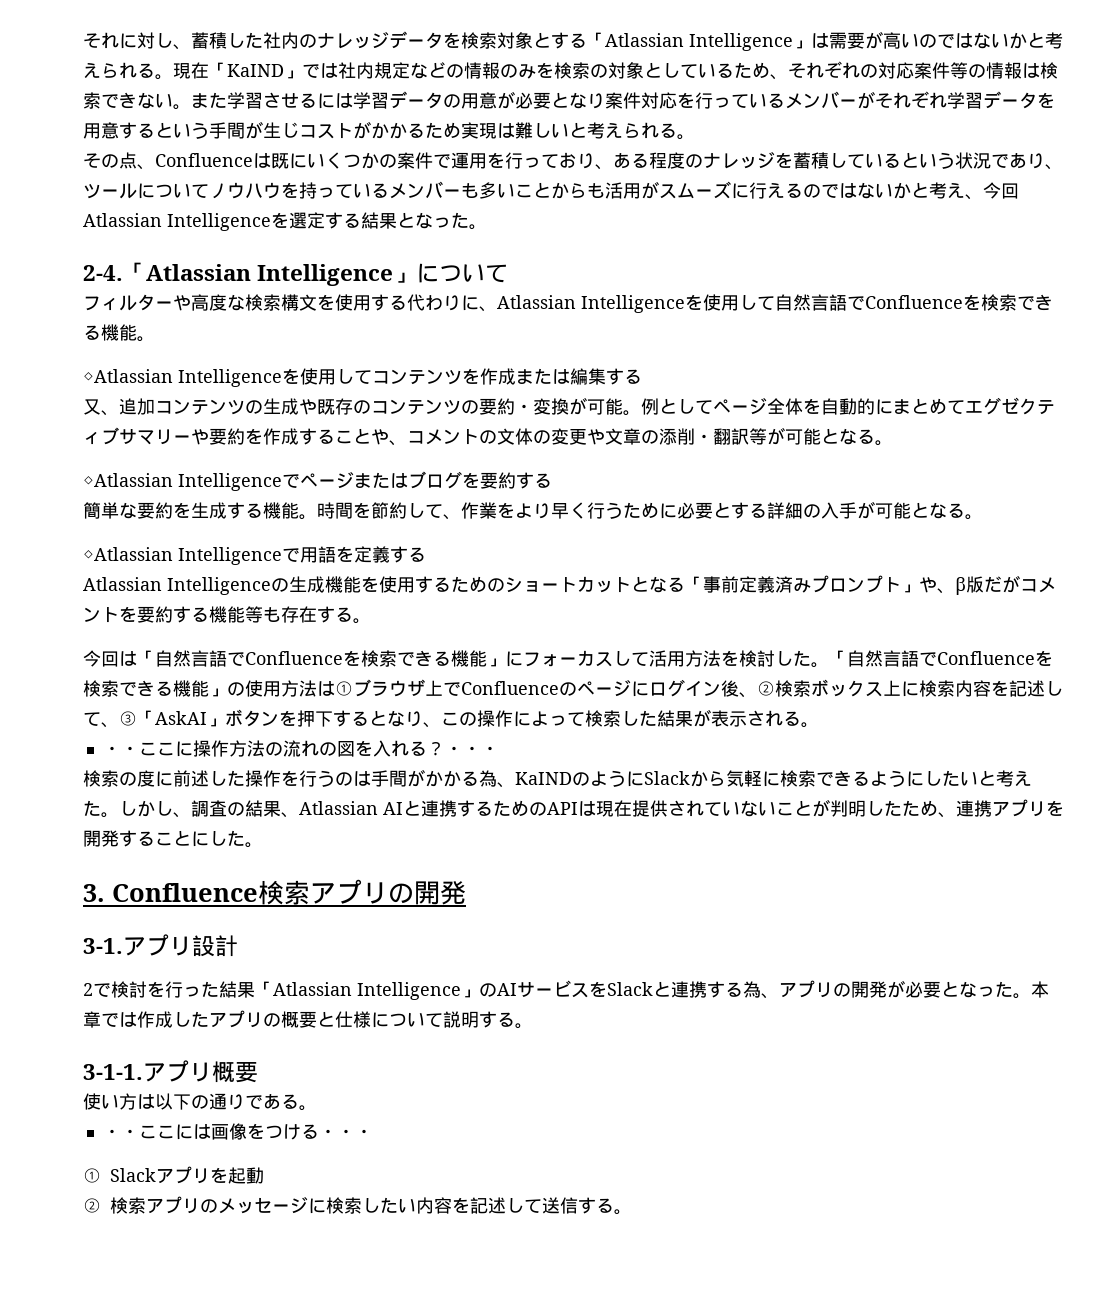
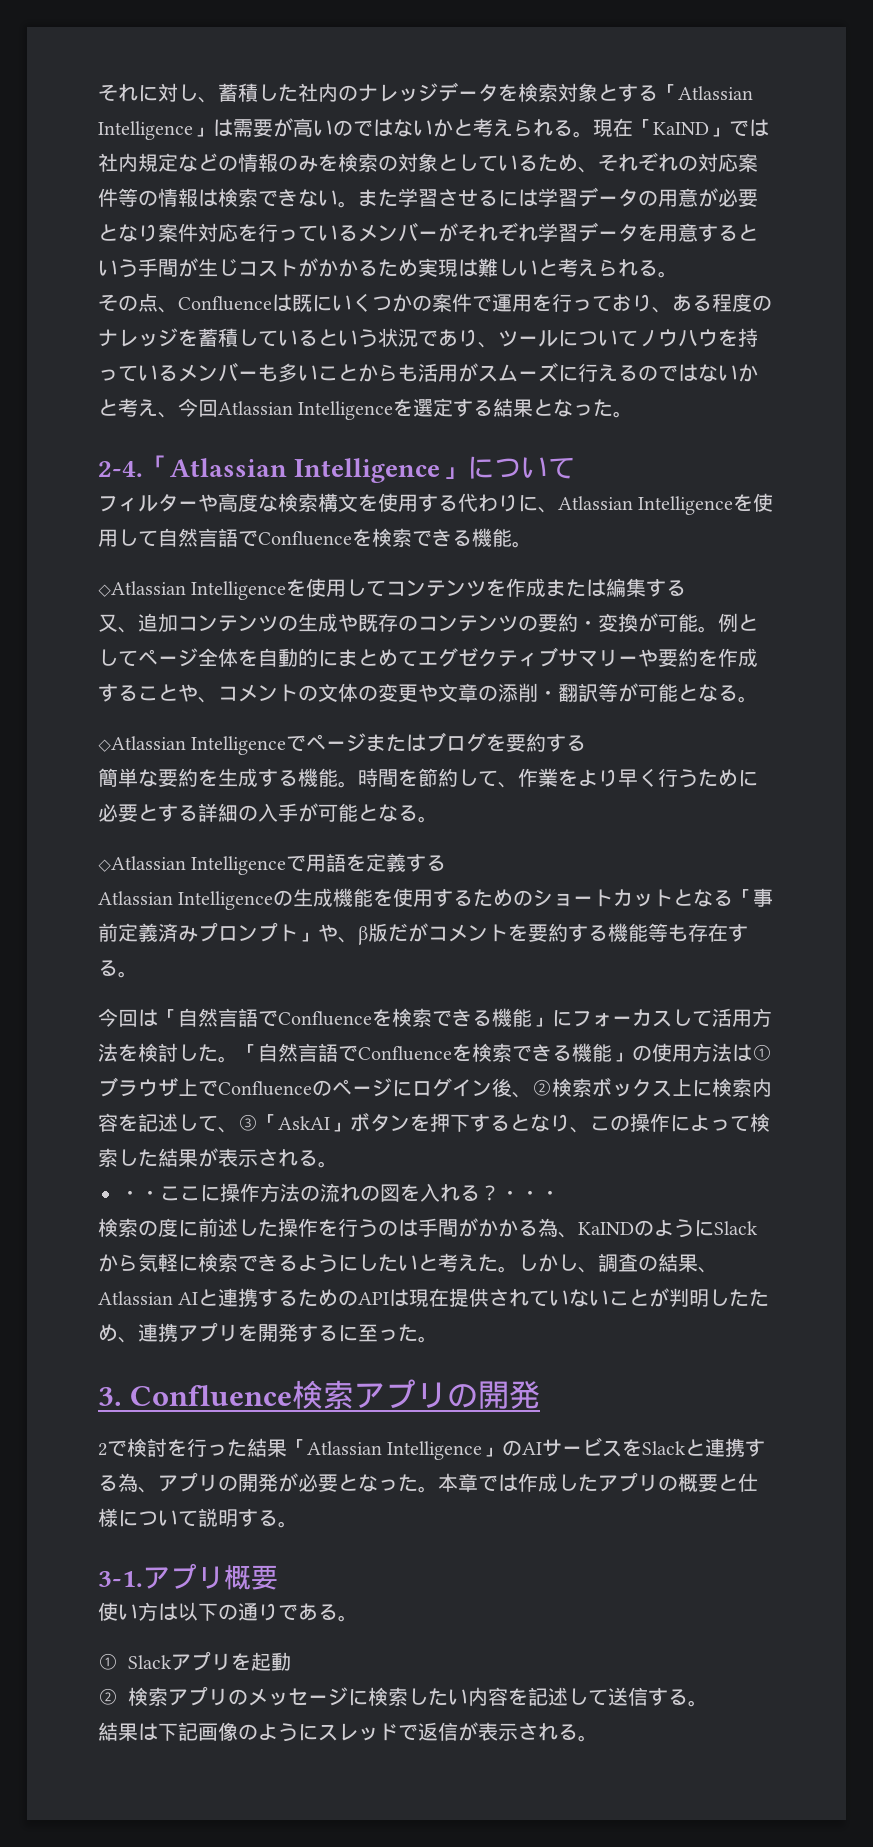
[155,830,227,847] ことにし -> [338,1324,398,1342] に至っ
[83,934,238,957] // 3-1.アプリ設計 -> (541, 1395) none
[83,1064,143,1080] 3-1-1. -> [98,1571,143,1587] 3-1.
[102,1123,373,1140] // ・・ここには画像をつける・・・ -> (358, 1618) none
(632, 1212) none -> [98,1722,598,1742] // 結果は下記画像のようにスレッドで返信が表示される。

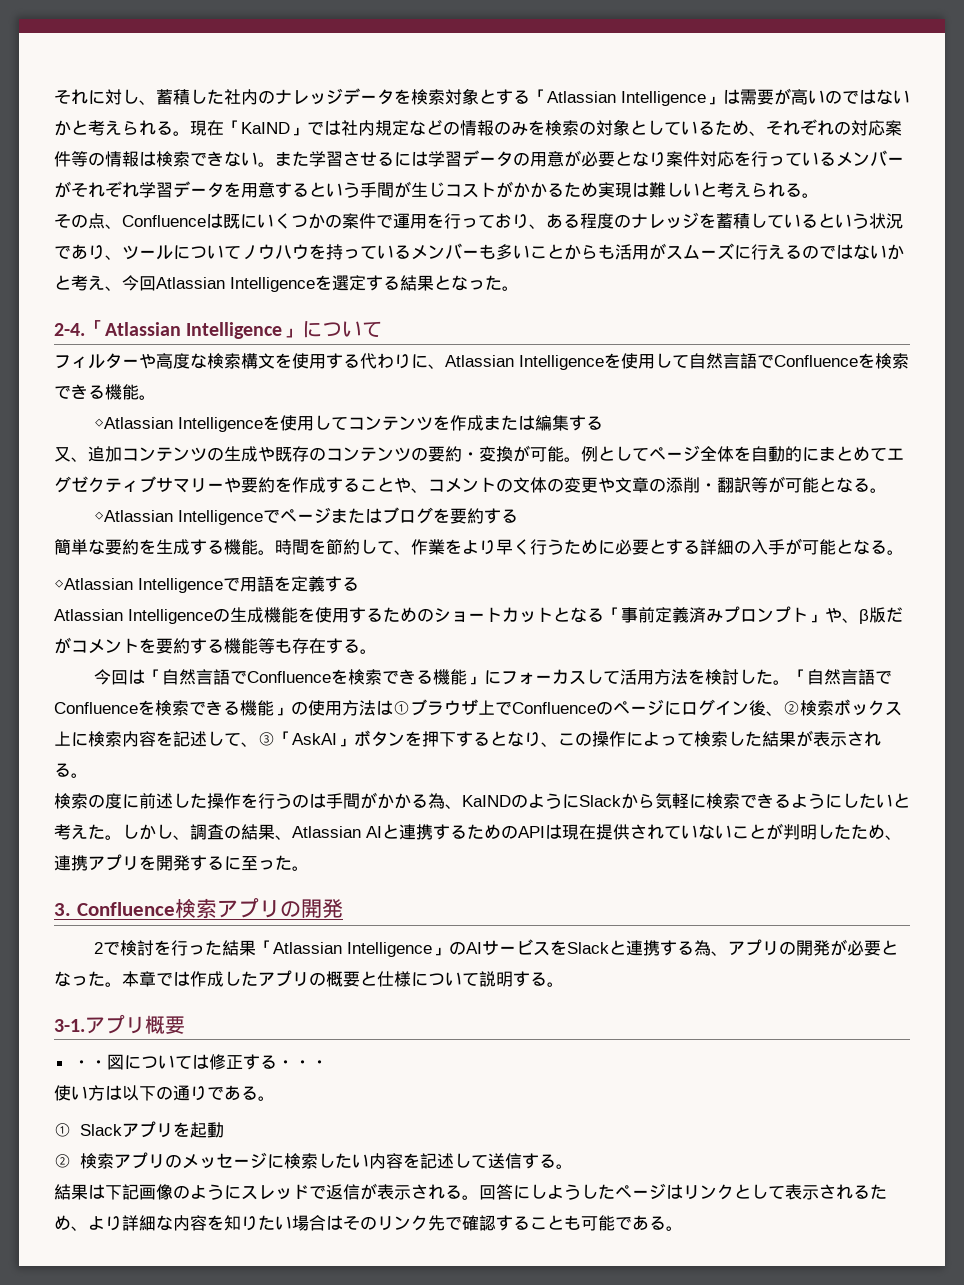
[120,1183,560,1202] // ・・ここに操作方法の流れの図を入れる？・・・ -> (88, 775) none
(278, 1577) none -> [72,1054,328,1070] // ・・図については修正する・・・
(598, 1738) none -> [479,1183,887,1200] [54,1215,683,1231] 回答にしようしたページはリンクとして表示されるため、より詳細な内容を知りたい場合はそのリンク先で確認することも可能である。

